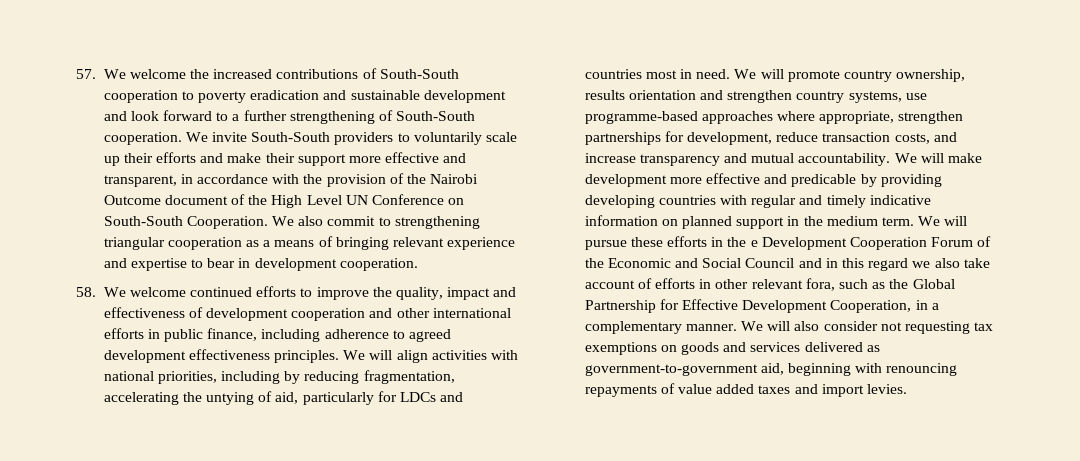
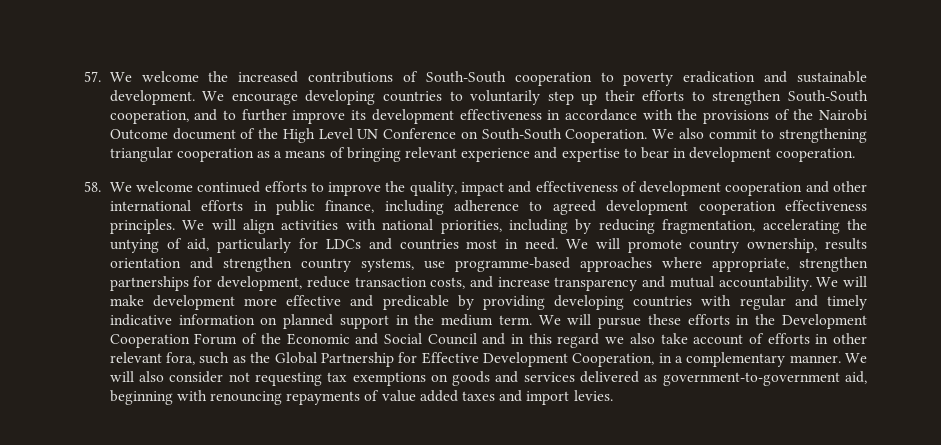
[423,90,506,103] [103,110,476,124] [103,132,394,145] development and look forward to a further strengthening of South-South cooperation. We invite South-South providers -> [109,90,442,105] development. We encourage developing countries
[486,132,518,142] scale -> [547,91,574,105] step
[200,152,467,166] [103,175,177,187] and make their support more effective and transparent, -> [691,90,868,105] [109,109,542,124] to strengthen South-South cooperation, and to further improve its development effectiveness
[326,174,386,187] provision -> [702,110,769,124] provisions
(186, 356) none -> [698,201,776,215] cooperation
[750,240,758,247] e -> (776, 319) none

